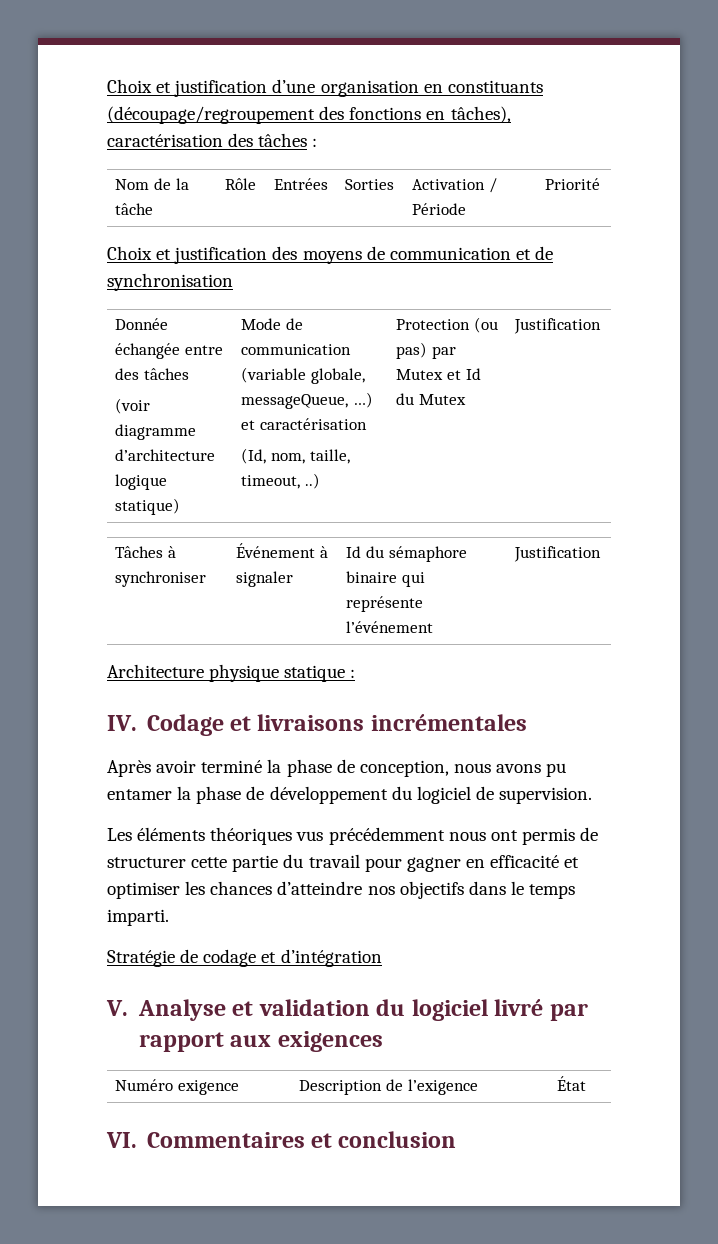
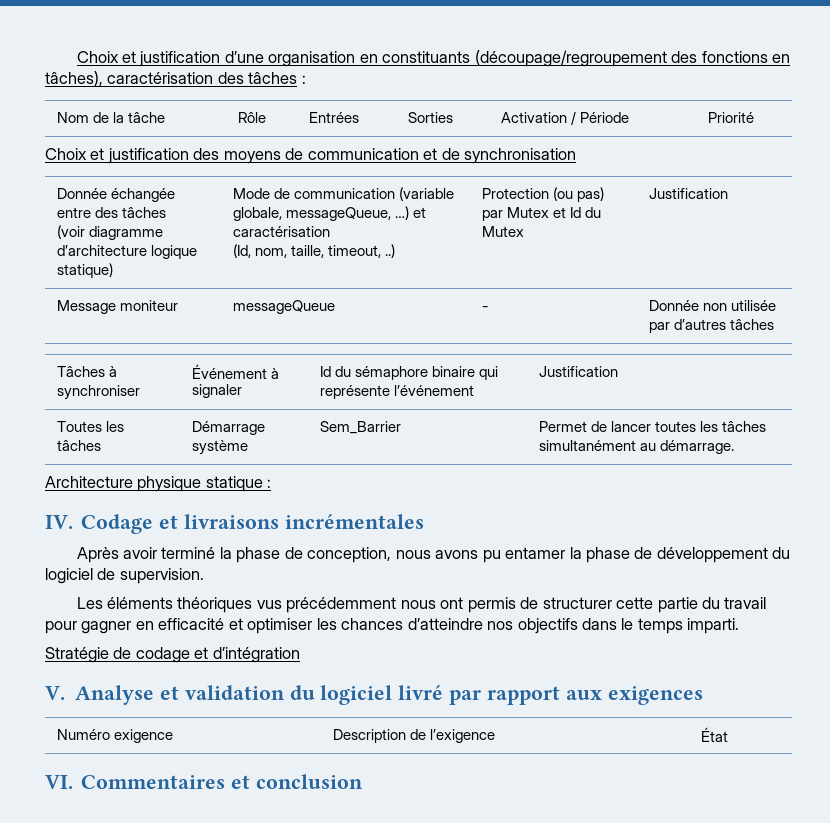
(602, 326) none -> [56,300,179,314] [232,300,335,314] [481,306,488,311] [648,300,777,311] [648,319,775,333] // Message moniteur | messageQueue | - | Donnée non utilisée par d’autres tâches
(602, 554) none -> [56,421,125,432] [56,440,101,451] [191,421,265,435] [191,440,248,455] [319,421,401,434] [538,421,767,432] [538,440,735,454] // Toutes les tâches | Démarrage système | Sem_Barrier | Permet de lancer toutes les tâches simultanément au démarrage.

